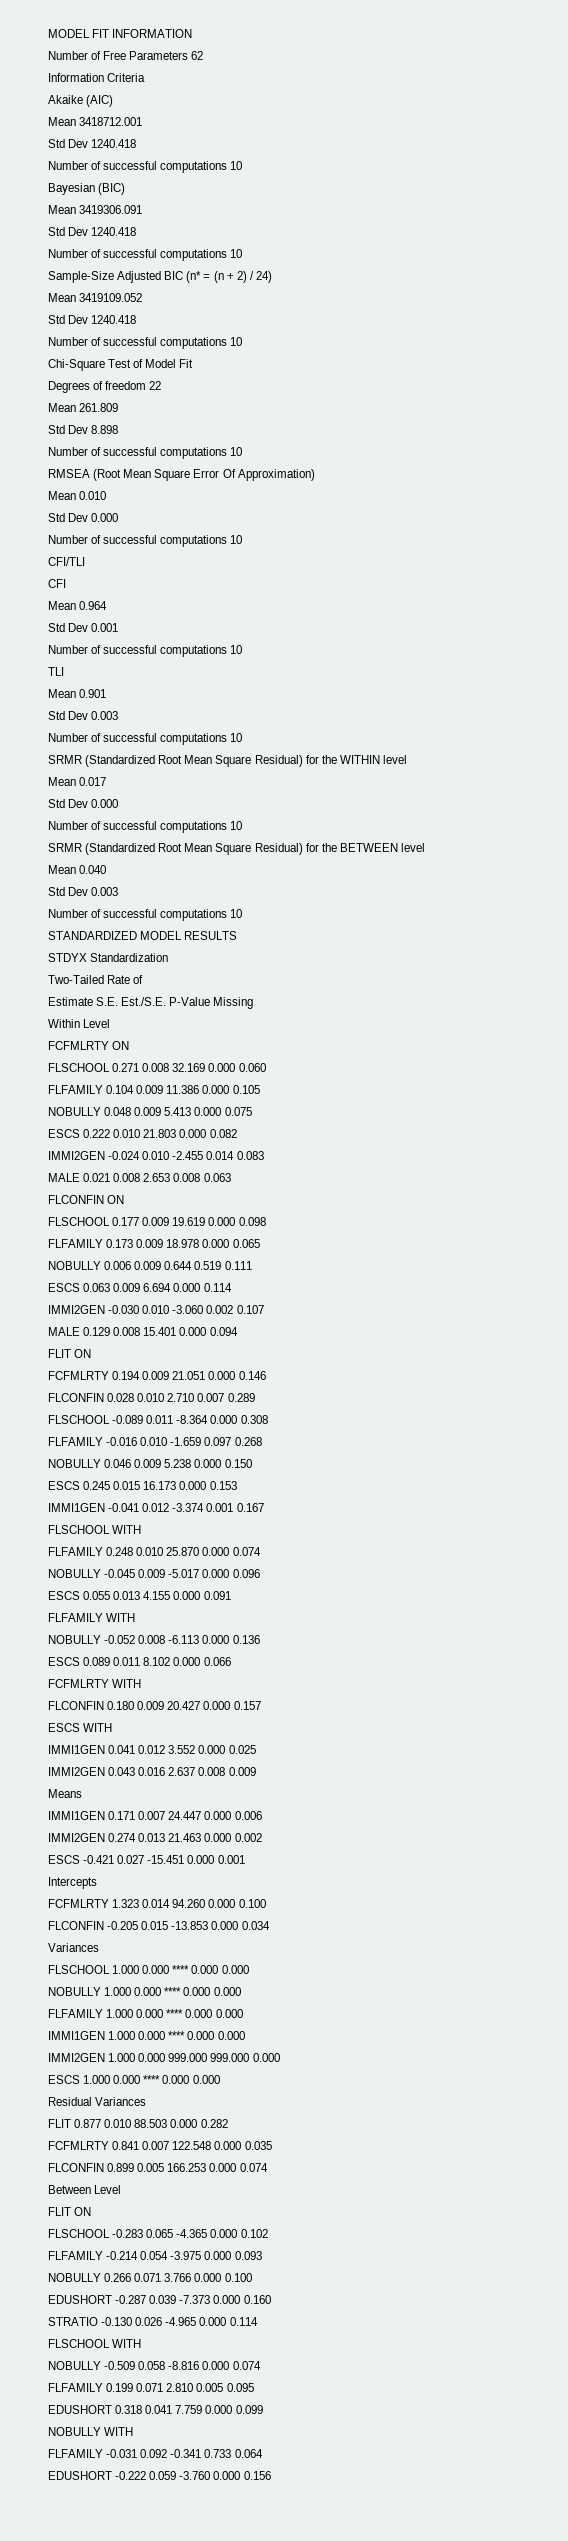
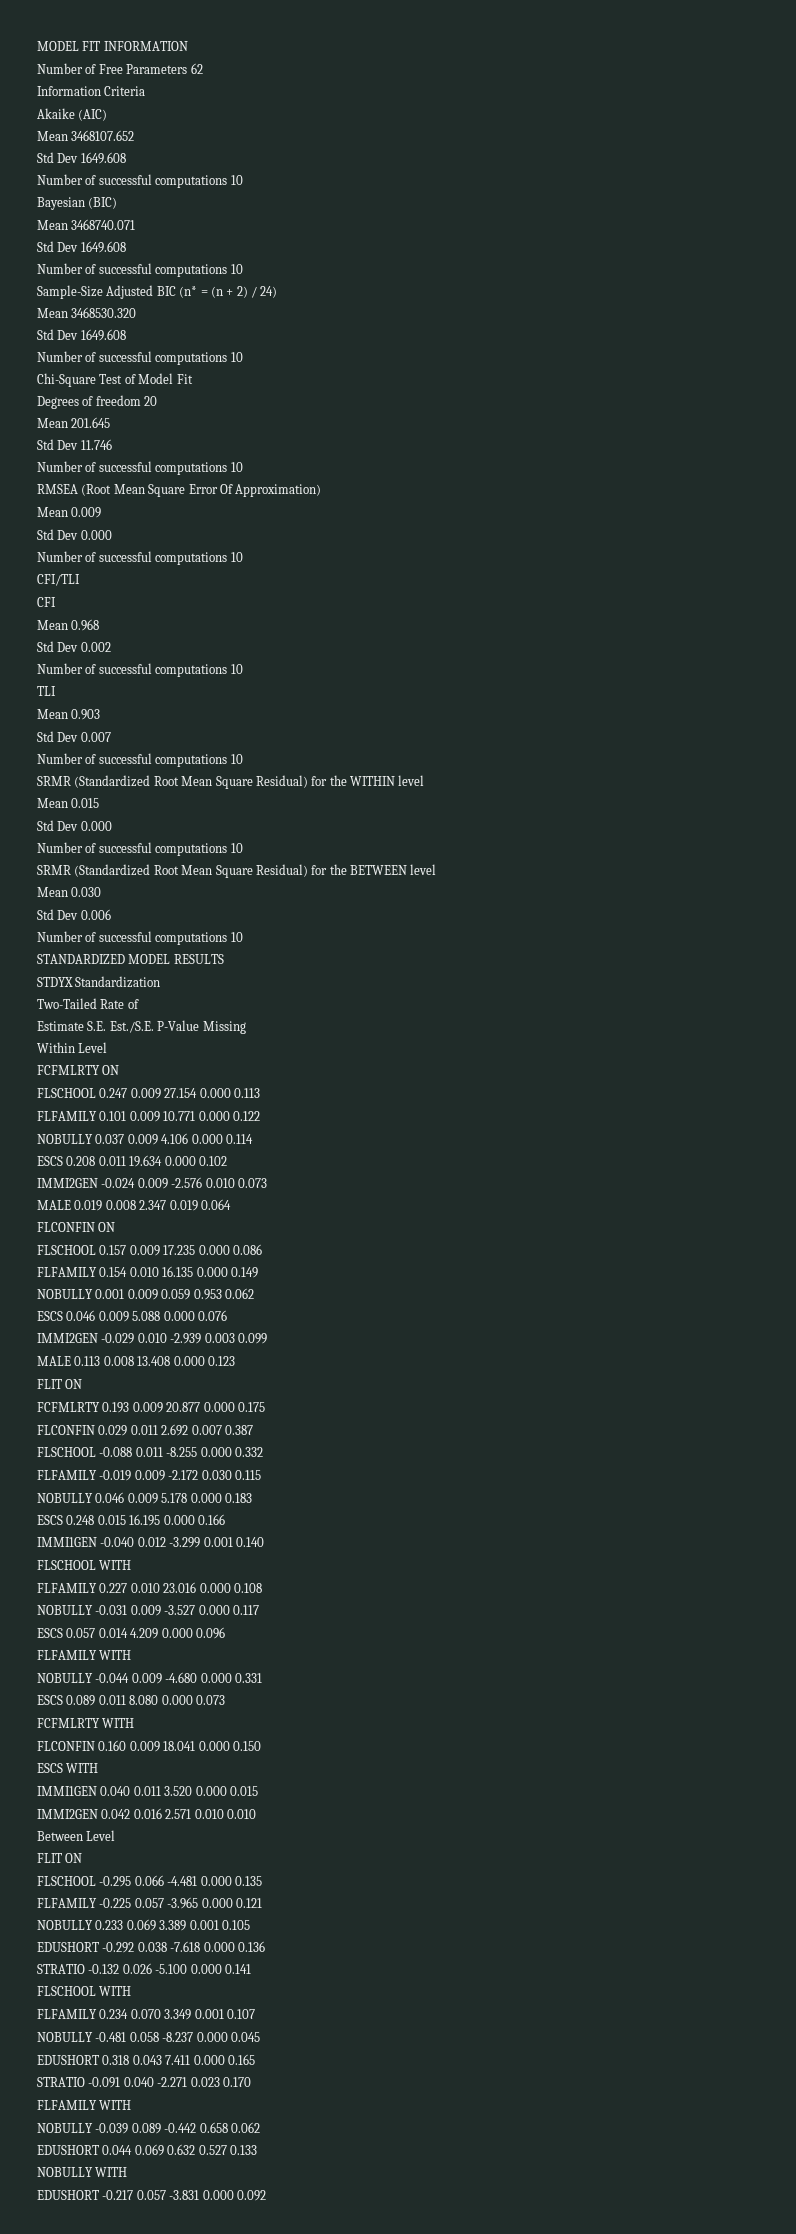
[79,117,143,126] [48,139,137,148] 3418712.001 // Std Dev 1240.418 -> [71,130,135,141] [37,152,126,164] 3468107.652 // Std Dev 1649.608
[79,205,143,214] [48,227,137,236] 3419306.091 // Std Dev 1240.418 -> [71,219,136,230] [37,241,126,253] 3468740.071 // Std Dev 1649.608
[79,293,143,302] [48,315,137,324] 3419109.052 // Std Dev 1240.418 -> [71,307,137,318] [37,329,126,341] 3468530.320 // Std Dev 1649.608
[149,381,162,390] [48,403,119,412] [48,425,119,434] 22 // Mean 261.809 // Std Dev 8.898 -> [144,396,158,406] [37,417,111,428] [37,439,112,450] 20 // Mean 201.645 // Std Dev 11.746
[79,491,107,500] 0.010 -> [71,507,102,518] 0.009
[79,601,108,610] [48,623,119,632] 0.964 // Std Dev 0.001 -> [71,619,100,631] [37,641,111,652] 0.968 // Std Dev 0.002
[79,689,107,698] [48,711,119,720] 0.901 // Std Dev 0.003 -> [71,709,101,720] [37,731,111,742] 0.903 // Std Dev 0.007
[79,777,107,786] 0.017 -> [71,798,100,808] 0.015
[79,865,107,874] [48,887,119,896] 0.040 // Std Dev 0.003 -> [71,887,102,897] [37,909,111,920] 0.030 // Std Dev 0.006
[112,1063,266,1072] [48,1085,260,1094] [48,1107,252,1116] [48,1129,237,1138] [48,1151,264,1160] [48,1173,231,1182] [48,1195,125,1204] [48,1217,266,1226] [48,1239,260,1248] [48,1261,252,1270] [48,1283,232,1292] [48,1305,264,1314] [48,1327,238,1336] [48,1349,92,1358] [48,1371,266,1380] [48,1393,255,1402] [48,1415,268,1424] [48,1437,262,1446] [48,1459,252,1468] [48,1481,237,1490] [48,1503,264,1512] [48,1525,142,1534] [48,1547,261,1556] [48,1569,260,1578] [48,1591,231,1600] [48,1613,136,1622] [48,1635,260,1644] 0.271 0.008 32.169 0.000 0.060 // FLFAMILY 0.104 0.009 11.386 0.000 0.105 // NOBULLY 0.048 0.009 5.413 0.000 0.075 // ESCS 0.222 0.010 21.803 0.000 0.082 // IMMI2GEN -0.024 0.010 -2.455 0.014 0.083 // MALE 0.021 0.008 2.653 0.008 0.063 // FLCONFIN ON // FLSCHOOL 0.177 0.009 19.619 0.000 0.098 // FLFAMILY 0.173 0.009 18.978 0.000 0.065 // NOBULLY 0.006 0.009 0.644 0.519 0.111 // ESCS 0.063 0.009 6.694 0.000 0.114 // IMMI2GEN -0.030 0.010 -3.060 0.002 0.107 // MALE 0.129 0.008 15.401 0.000 0.094 // FLIT ON // FCFMLRTY 0.194 0.009 21.051 0.000 0.146 // FLCONFIN 0.028 0.010 2.710 0.007 0.289 // FLSCHOOL -0.089 0.011 -8.364 0.000 0.308 // FLFAMILY -0.016 0.010 -1.659 0.097 0.268 // NOBULLY 0.046 0.009 5.238 0.000 0.150 // ESCS 0.245 0.015 16.173 0.000 0.153 // IMMI1GEN -0.041 0.012 -3.374 0.001 0.167 // FLSCHOOL WITH // FLFAMILY 0.248 0.010 25.870 0.000 0.074 // NOBULLY -0.045 0.009 -5.017 0.000 0.096 // ESCS 0.055 0.013 4.155 0.000 0.091 // FLFAMILY WITH // NOBULLY -0.052 0.008 -6.113 0.000 0.136 -> [99,1088,260,1099] [37,1111,260,1122] [37,1133,253,1145] [37,1155,227,1167] [37,1177,267,1189] [37,1199,231,1211] [37,1222,116,1232] [37,1244,262,1256] [37,1266,258,1278] [37,1288,254,1300] [37,1310,227,1322] [37,1333,267,1344] [37,1356,235,1366] [37,1379,83,1389] [37,1402,265,1413] [37,1424,253,1436] [37,1447,263,1457] [37,1470,261,1481] [37,1492,252,1504] [37,1514,225,1526] [37,1537,264,1548] [37,1560,132,1570] [37,1582,262,1593] [37,1605,259,1616] [37,1627,225,1639] [37,1650,132,1660] [37,1672,262,1684] 0.247 0.009 27.154 0.000 0.113 // FLFAMILY 0.101 0.009 10.771 0.000 0.122 // NOBULLY 0.037 0.009 4.106 0.000 0.114 // ESCS 0.208 0.011 19.634 0.000 0.102 // IMMI2GEN -0.024 0.009 -2.576 0.010 0.073 // MALE 0.019 0.008 2.347 0.019 0.064 // FLCONFIN ON // FLSCHOOL 0.157 0.009 17.235 0.000 0.086 // FLFAMILY 0.154 0.010 16.135 0.000 0.149 // NOBULLY 0.001 0.009 0.059 0.953 0.062 // ESCS 0.046 0.009 5.088 0.000 0.076 // IMMI2GEN -0.029 0.010 -2.939 0.003 0.099 // MALE 0.113 0.008 13.408 0.000 0.123 // FLIT ON // FCFMLRTY 0.193 0.009 20.877 0.000 0.175 // FLCONFIN 0.029 0.011 2.692 0.007 0.387 // FLSCHOOL -0.088 0.011 -8.255 0.000 0.332 // FLFAMILY -0.019 0.009 -2.172 0.030 0.115 // NOBULLY 0.046 0.009 5.178 0.000 0.183 // ESCS 0.248 0.015 16.195 0.000 0.166 // IMMI1GEN -0.040 0.012 -3.299 0.001 0.140 // FLSCHOOL WITH // FLFAMILY 0.227 0.010 23.016 0.000 0.108 // NOBULLY -0.031 0.009 -3.527 0.000 0.117 // ESCS 0.057 0.014 4.209 0.000 0.096 // FLFAMILY WITH // NOBULLY -0.044 0.009 -4.680 0.000 0.331
[143,1657,231,1666] 8.102 0.000 0.066 -> [129,1695,225,1705] 8.080 0.000 0.073
[107,1701,261,1710] [48,1723,113,1732] [48,1745,256,1754] [48,1767,256,1776] [48,1789,82,1798] [48,1811,262,1820] [48,1833,262,1842] [48,1855,245,1864] [48,1877,97,1889] [48,1899,266,1908] [48,1921,270,1930] [48,1943,99,1952] [48,1965,249,1974] [48,1987,241,1996] [48,2009,243,2018] [48,2031,245,2040] [48,2053,280,2062] [48,2075,220,2084] [48,2097,147,2106] [48,2119,228,2128] [48,2141,272,2150] [48,2163,268,2172] 0.180 0.009 20.427 0.000 0.157 // ESCS WITH // IMMI1GEN 0.041 0.012 3.552 0.000 0.025 // IMMI2GEN 0.043 0.016 2.637 0.008 0.009 // Means // IMMI1GEN 0.171 0.007 24.447 0.000 0.006 // IMMI2GEN 0.274 0.013 21.463 0.000 0.002 // ESCS -0.421 0.027 -15.451 0.000 0.001 // Intercepts // FCFMLRTY 1.323 0.014 94.260 0.000 0.100 // FLCONFIN -0.205 0.015 -13.853 0.000 0.034 // Variances // FLSCHOOL 1.000 0.000 **** 0.000 0.000 // NOBULLY 1.000 0.000 **** 0.000 0.000 // FLFAMILY 1.000 0.000 **** 0.000 0.000 // IMMI1GEN 1.000 0.000 **** 0.000 0.000 // IMMI2GEN 1.000 0.000 999.000 999.000 0.000 // ESCS 1.000 0.000 **** 0.000 0.000 // Residual Variances // FLIT 0.877 0.010 88.503 0.000 0.282 // FCFMLRTY 0.841 0.007 122.548 0.000 0.035 // FLCONFIN 0.899 0.005 166.253 0.000 0.074 -> [98,1740,261,1752] [37,1763,99,1773] [37,1786,258,1796] [37,1808,256,1819] 0.160 0.009 18.041 0.000 0.150 // ESCS WITH // IMMI1GEN 0.040 0.011 3.520 0.000 0.015 // IMMI2GEN 0.042 0.016 2.571 0.010 0.010
[112,2229,268,2238] [48,2251,262,2260] [48,2273,252,2282] [48,2295,271,2304] [48,2317,258,2326] [48,2339,142,2348] [48,2361,261,2370] [48,2383,254,2392] [48,2405,263,2414] [48,2427,134,2436] [48,2449,263,2458] [48,2471,271,2480] -0.283 0.065 -4.365 0.000 0.102 // FLFAMILY -0.214 0.054 -3.975 0.000 0.093 // NOBULLY 0.266 0.071 3.766 0.000 0.100 // EDUSHORT -0.287 0.039 -7.373 0.000 0.160 // STRATIO -0.130 0.026 -4.965 0.000 0.114 // FLSCHOOL WITH // NOBULLY -0.509 0.058 -8.816 0.000 0.074 // FLFAMILY 0.199 0.071 2.810 0.005 0.095 // EDUSHORT 0.318 0.041 7.759 0.000 0.099 // NOBULLY WITH // FLFAMILY -0.031 0.092 -0.341 0.733 0.064 // EDUSHORT -0.222 0.059 -3.760 0.000 0.156 -> [99,1875,262,1887] [37,1897,262,1909] [37,1919,250,1931] [37,1941,265,1953] [37,1963,251,1974] [37,1986,132,1996] [37,2009,255,2020] [37,2032,260,2042] [37,2054,255,2065] [37,2077,251,2088] [37,2100,132,2110] [37,2122,260,2134] [37,2144,257,2156] [37,2167,128,2177] [37,2190,266,2201] -0.295 0.066 -4.481 0.000 0.135 // FLFAMILY -0.225 0.057 -3.965 0.000 0.121 // NOBULLY 0.233 0.069 3.389 0.001 0.105 // EDUSHORT -0.292 0.038 -7.618 0.000 0.136 // STRATIO -0.132 0.026 -5.100 0.000 0.141 // FLSCHOOL WITH // FLFAMILY 0.234 0.070 3.349 0.001 0.107 // NOBULLY -0.481 0.058 -8.237 0.000 0.045 // EDUSHORT 0.318 0.043 7.411 0.000 0.165 // STRATIO -0.091 0.040 -2.271 0.023 0.170 // FLFAMILY WITH // NOBULLY -0.039 0.089 -0.442 0.658 0.062 // EDUSHORT 0.044 0.069 0.632 0.527 0.133 // NOBULLY WITH // EDUSHORT -0.217 0.057 -3.831 0.000 0.092

